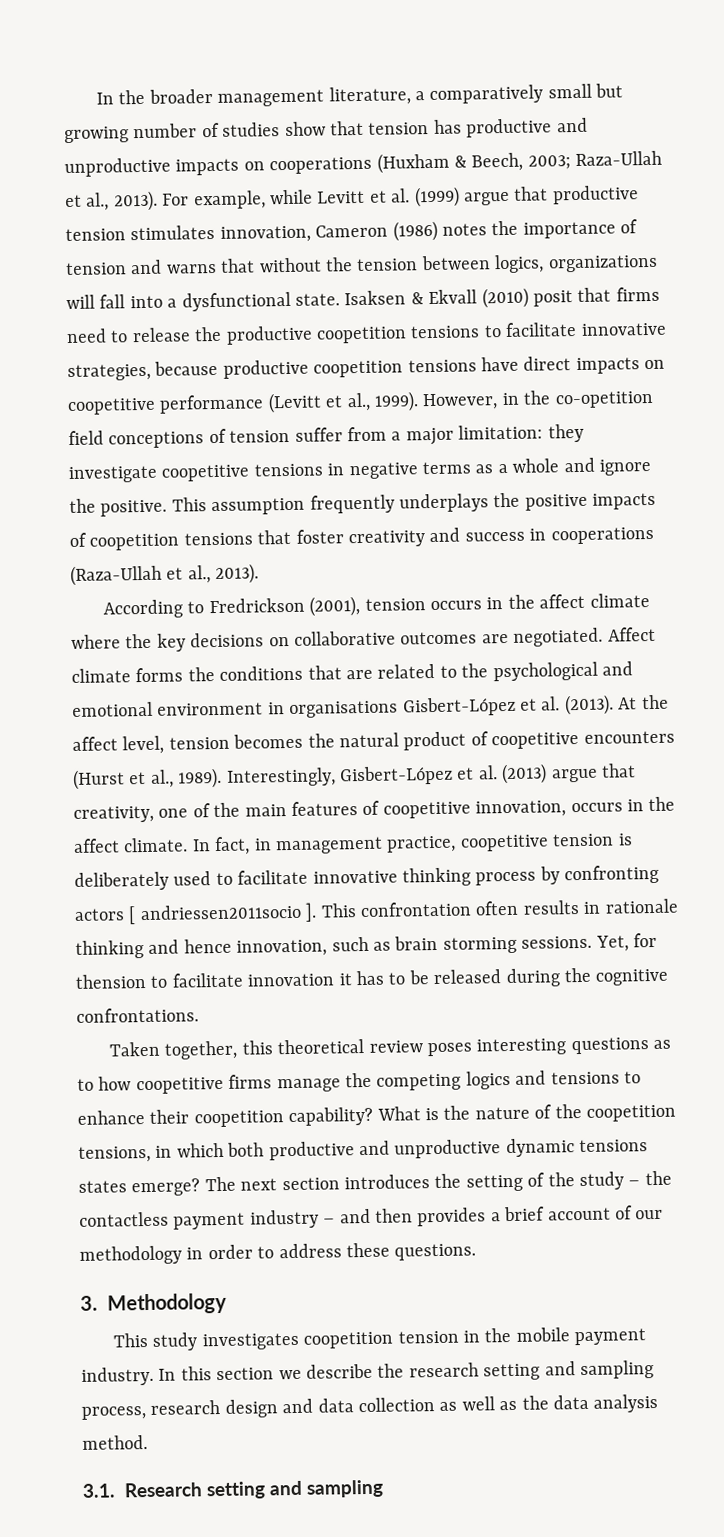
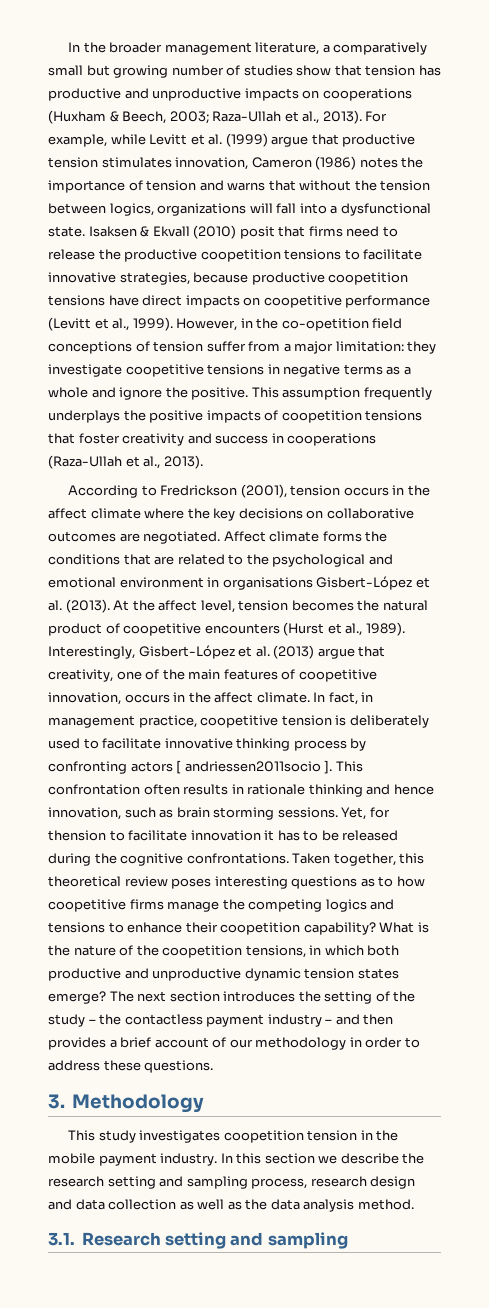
(199, 1015) // -> (289, 858) none
[579,1139,649,1153] tensions -> [304,968,355,979] tension

